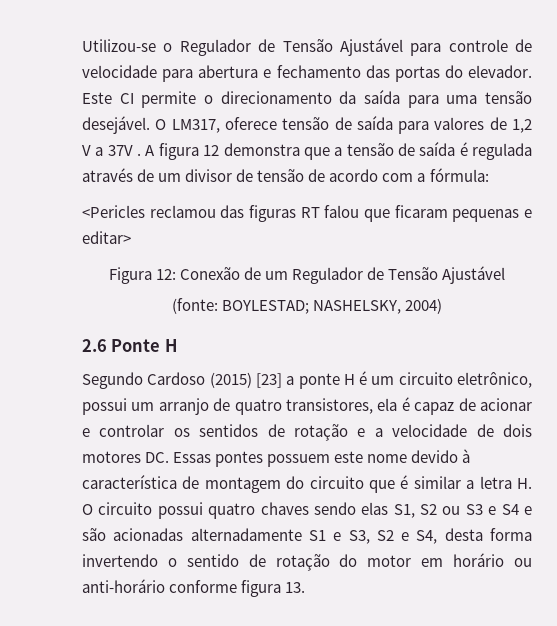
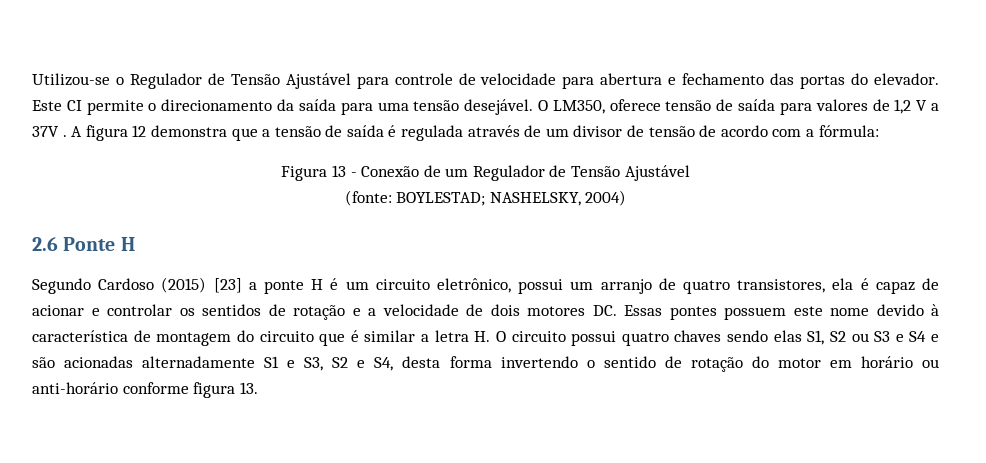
[171,119,220,133] LM317, -> [552,100,605,114] LM350,
[82,205,532,222] [82,231,131,244] // <Pericles reclamou das figuras RT falou que ficaram pequenas e editar> -> (879, 131) none
[155,269,176,280] 12: -> [331,165,357,177] 13 -

